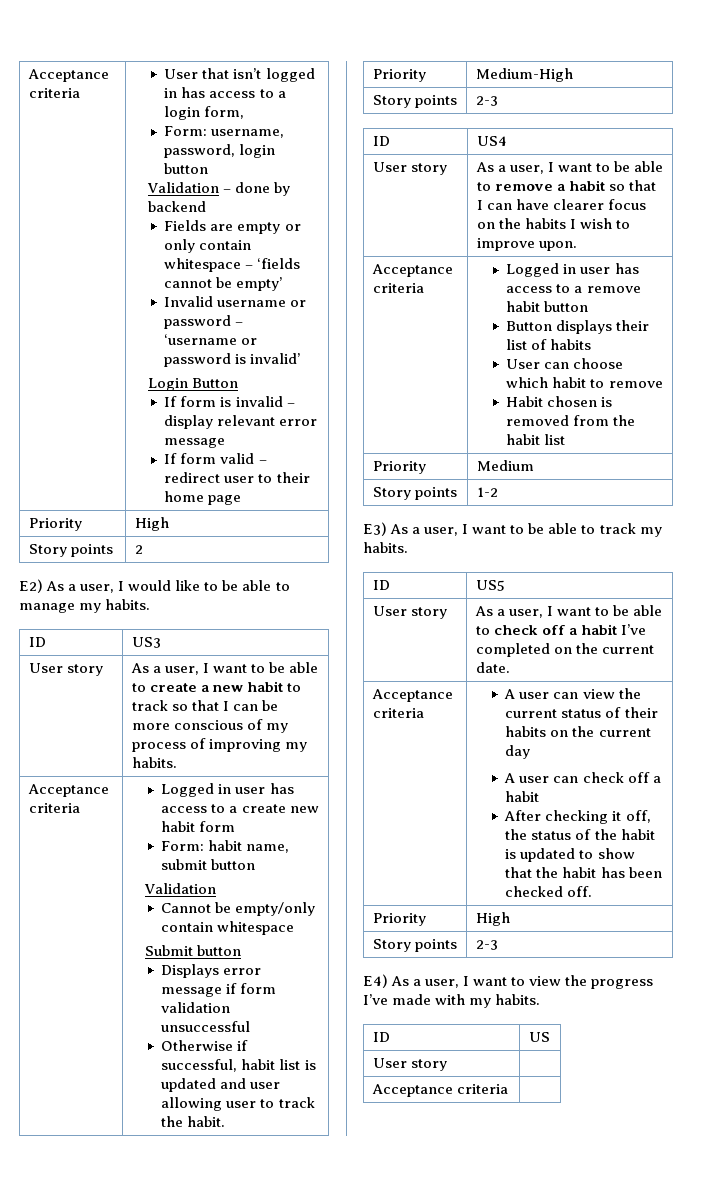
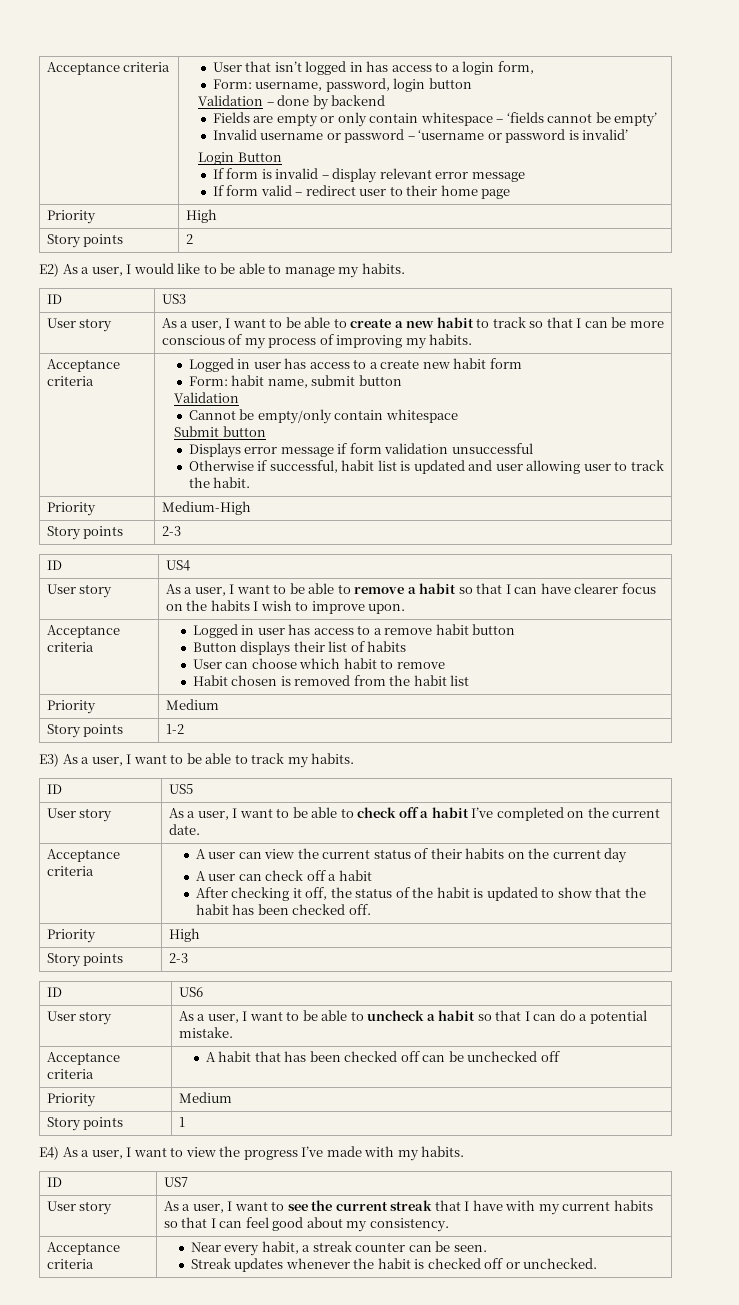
(498, 945) none -> [46,987,62,997] [178,987,203,997] [46,1011,113,1025] [178,1010,647,1024] [178,1027,233,1038] [46,1052,120,1065] [46,1069,94,1079] [205,1051,560,1062] [46,1093,96,1107] [178,1092,232,1103] [46,1117,124,1131] [178,1117,185,1127] // ID | US6 // User story | As a user, I want to be able to uncheck a habit so that I can do a potential mistake. // Acceptance criteria | A habit that has been checked off can be unchecked off // Priority | Medium // Story points | 1
[528,1032,550,1042] [372,1058,447,1071] [371,1084,508,1097] US // User story | // Acceptance criteria | -> [163,1177,188,1187] [46,1201,113,1215] [163,1200,653,1215] [163,1217,449,1232] [46,1242,120,1255] [46,1259,94,1269] [190,1241,487,1256] [190,1258,598,1272] US7 // User story | As a user, I want to see the current streak that I have with my current habits so that I can feel good about my consistency. // Acceptance criteria | Near every habit, a streak counter can be seen. // Streak updates whenever the habit is checked off or unchecked.

